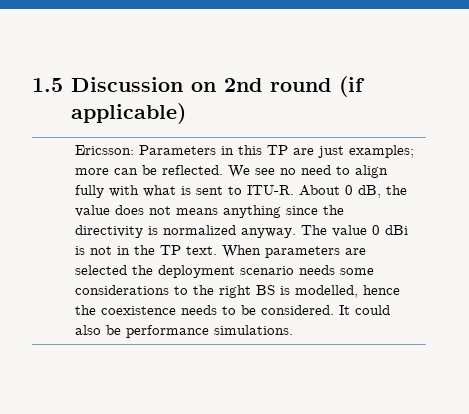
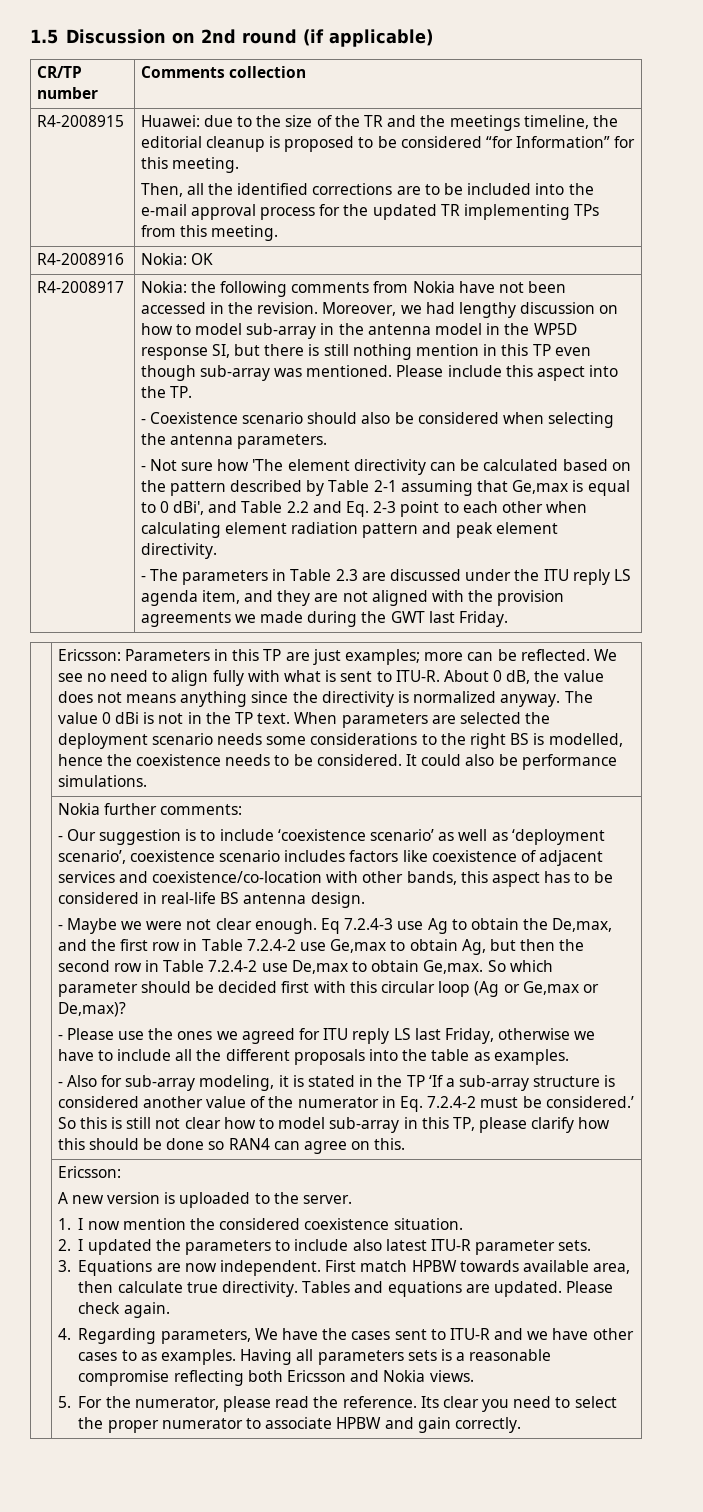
(187, 113) none -> [36,66,82,78] [36,87,98,99] [140,66,306,78] [36,115,124,127] [140,115,618,131] [140,136,636,152] [140,157,239,173] [140,183,594,197] [140,204,600,220] [140,225,279,241] [36,253,124,265] [140,253,213,265] [36,281,124,293] [140,281,567,297] [140,302,619,318] [140,323,577,339] [140,344,591,360] [140,365,619,381] [140,386,192,398] [140,412,615,428] [140,433,328,449] [140,459,631,475] [140,480,630,496] [140,501,588,517] [140,522,558,538] [140,543,217,559] [140,569,631,585] [140,590,565,606] [140,611,508,627] // CR/TP number | Comments collection // R4-2008915 | Huawei: due to the size of the TR and the meetings timeline, the editorial cleanup is proposed to be considered “for Information” for this meeting. // Then, all the identified corrections are to be included into the e-mail approval process for the updated TR implementing TPs from this meeting. // R4-2008916 | Nokia: OK // R4-2008917 | Nokia: the following comments from Nokia have not been accessed in the revision. Moreover, we had lengthy discussion on how to model sub-array in the antenna model in the WP5D response SI, but there is still nothing mention in this TP even though sub-array was mentioned. Please include this aspect into the TP. // - Coexistence scenario should also be considered when selecting the antenna parameters. // - Not sure how 'The element directivity can be calculated based on the pattern described by Table 2-1 assuming that Ge,max is equal to 0 dBi', and Table 2.2 and Eq. 2-3 point to each other when calculating element radiation pattern and peak element directivity. // - The parameters in Table 2.3 are discussed under the ITU reply LS agenda item, and they are not aligned with the provision agreements we made during the GWT last Friday.
(293, 330) none -> [57,803,243,815] [57,829,605,845] [57,850,604,866] [57,871,613,887] [57,892,365,908] [57,918,613,934] [57,939,585,955] [57,960,553,974] [57,981,599,997] [57,1002,126,1017] [57,1028,596,1044] [57,1049,569,1065] [57,1075,616,1091] [57,1096,634,1112] [57,1117,611,1133] [57,1138,406,1154] [57,1166,121,1178] [57,1192,352,1208] [57,1218,463,1230] [57,1239,592,1255] [57,1260,631,1276] [78,1281,614,1297] [78,1302,170,1318] [57,1328,634,1344] [78,1349,552,1365] [78,1370,474,1386] [57,1396,617,1412] [78,1417,521,1433] // | Nokia further comments: // - Our suggestion is to include ‘coexistence scenario’ as well as ‘deployment scenario’, coexistence scenario includes factors like coexistence of adjacent services and coexistence/co-location with other bands, this aspect has to be considered in real-life BS antenna design. // - Maybe we were not clear enough. Eq 7.2.4-3 use Ag to obtain the De,max, and the first row in Table 7.2.4-2 use Ge,max to obtain Ag, but then the second row in Table 7.2.4-2 use De,max to obtain Ge,max. So which parameter should be decided first with this circular loop (Ag or Ge,max or De,max)? // - Please use the ones we agreed for ITU reply LS last Friday, otherwise we have to include all the different proposals into the table as examples. // - Also for sub-array modeling, it is stated in the TP ‘If a sub-array structure is considered another value of the numerator in Eq. 7.2.4-2 must be considered.’ So this is still not clear how to model sub-array in this TP, please clarify how this should be done so RAN4 can agree on this. // | Ericsson: // A new version is uploaded to the server. // 1. I now mention the considered coexistence situation. // 2. I updated the parameters to include also latest ITU-R parameter sets. // 3. Equations are now independent. First match HPBW towards available area, then calculate true directivity. Tables and equations are updated. Please check again. // 4. Regarding parameters, We have the cases sent to ITU-R and we have other cases to as examples. Having all parameters sets is a reasonable compromise reflecting both Ericsson and Nokia views. // 5. For the numerator, please read the reference. Its clear you need to select the proper numerator to associate HPBW and gain correctly.

